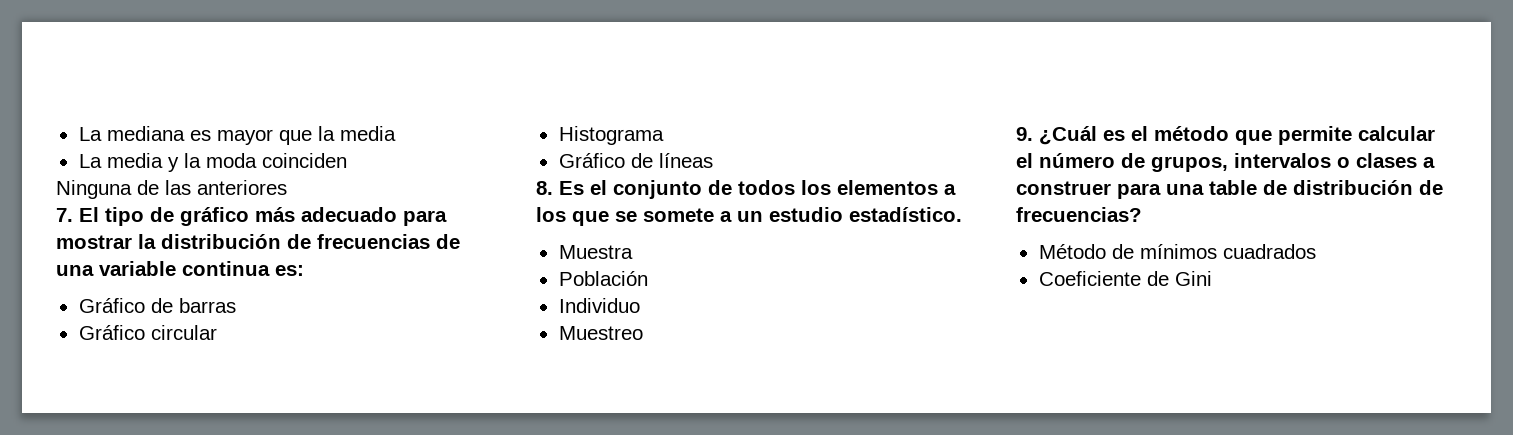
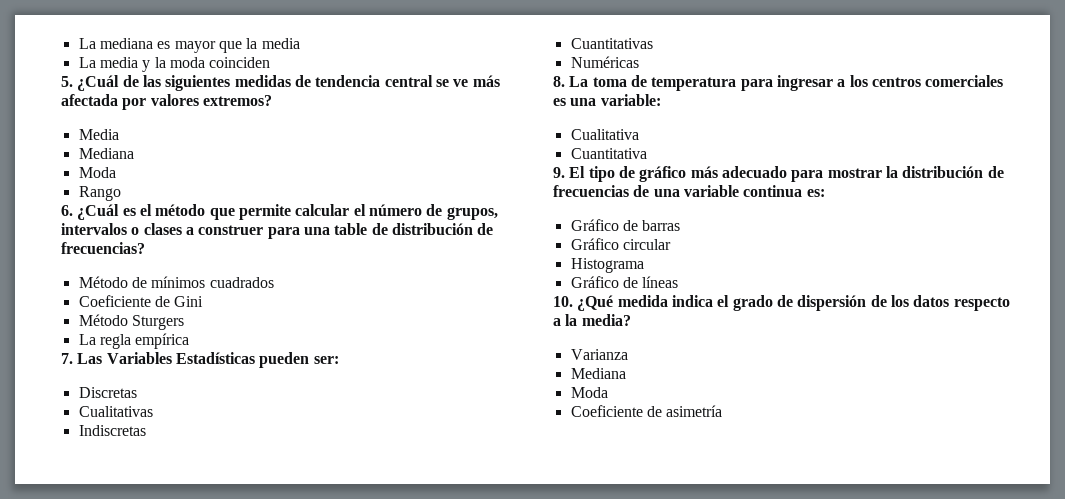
[56,180,287,199] [56,207,447,226] [56,234,460,249] [56,261,304,276] [78,298,236,313] [78,325,217,340] [558,126,664,145] [558,153,713,168] [536,180,956,199] [536,207,962,226] [558,245,633,259] [558,271,648,286] [558,298,640,313] [558,326,643,340] [1016,127,1033,141] Ninguna de las anteriores // 7. El tipo de gráfico más adecuado para mostrar la distribución de frecuencias de una variable continua es: // Gráfico de barras // Gráfico circular // Histograma // Gráfico de líneas // 8. Es el conjunto de todos los elementos a los que se somete a un estudio estadístico. // Muestra // Población // Individuo // Muestreo // 9. -> [61,75,500,91] [61,94,272,110] [78,129,119,140] [78,148,134,159] [78,167,116,178] [78,186,121,201] [61,205,73,216] 5. ¿Cuál de las siguientes medidas de tendencia central se ve más afectada por valores extremos? // Media // Mediana // Moda // Rango // 6.
(1212, 278) none -> [78,314,184,330] [78,333,190,349] [61,352,339,368] [78,387,137,398] [78,406,153,417] [78,425,146,436] [570,38,653,49] [570,56,639,68] [553,75,1004,91] [553,94,661,106] [570,129,639,140] [570,148,647,159] [553,166,1004,182] [553,185,825,197] [570,219,681,231] [570,238,671,250] [570,258,644,273] [570,276,679,288] [553,295,1010,311] [553,314,631,326] [570,349,628,360] [570,368,626,379] [570,387,608,398] [570,405,723,417] // Método Sturgers // La regla empírica // 7. Las Variables Estadísticas pueden ser: // Discretas // Cualitativas // Indiscretas // Cuantitativas // Numéricas // 8. La toma de temperatura para ingresar a los centros comerciales es una variable: // Cualitativa // Cuantitativa // 9. El tipo de gráfico más adecuado para mostrar la distribución de frecuencias de una variable continua es: // Gráfico de barras // Gráfico circular // Histograma // Gráfico de líneas // 10. ¿Qué medida indica el grado de dispersión de los datos respecto a la media? // Varianza // Mediana // Moda // Coeficiente de asimetría

